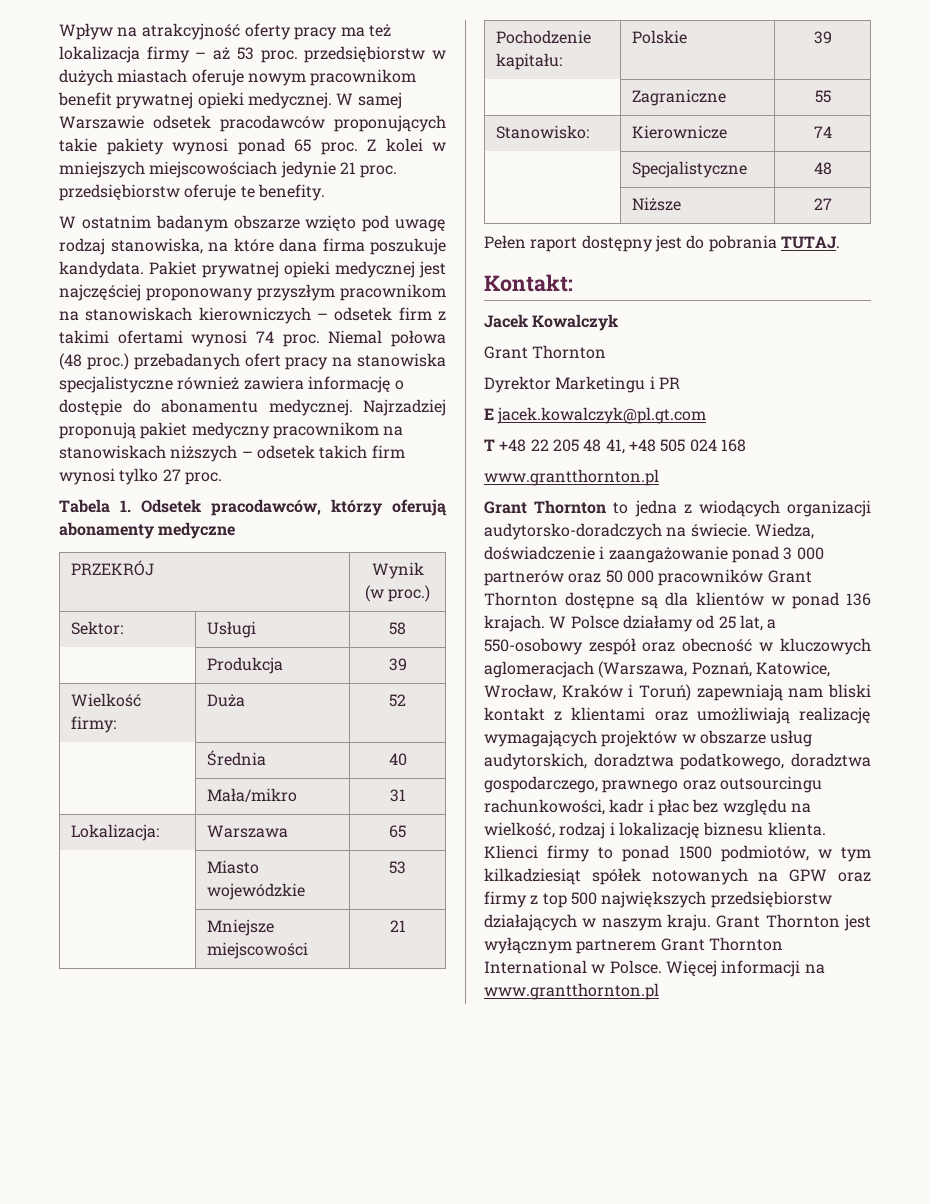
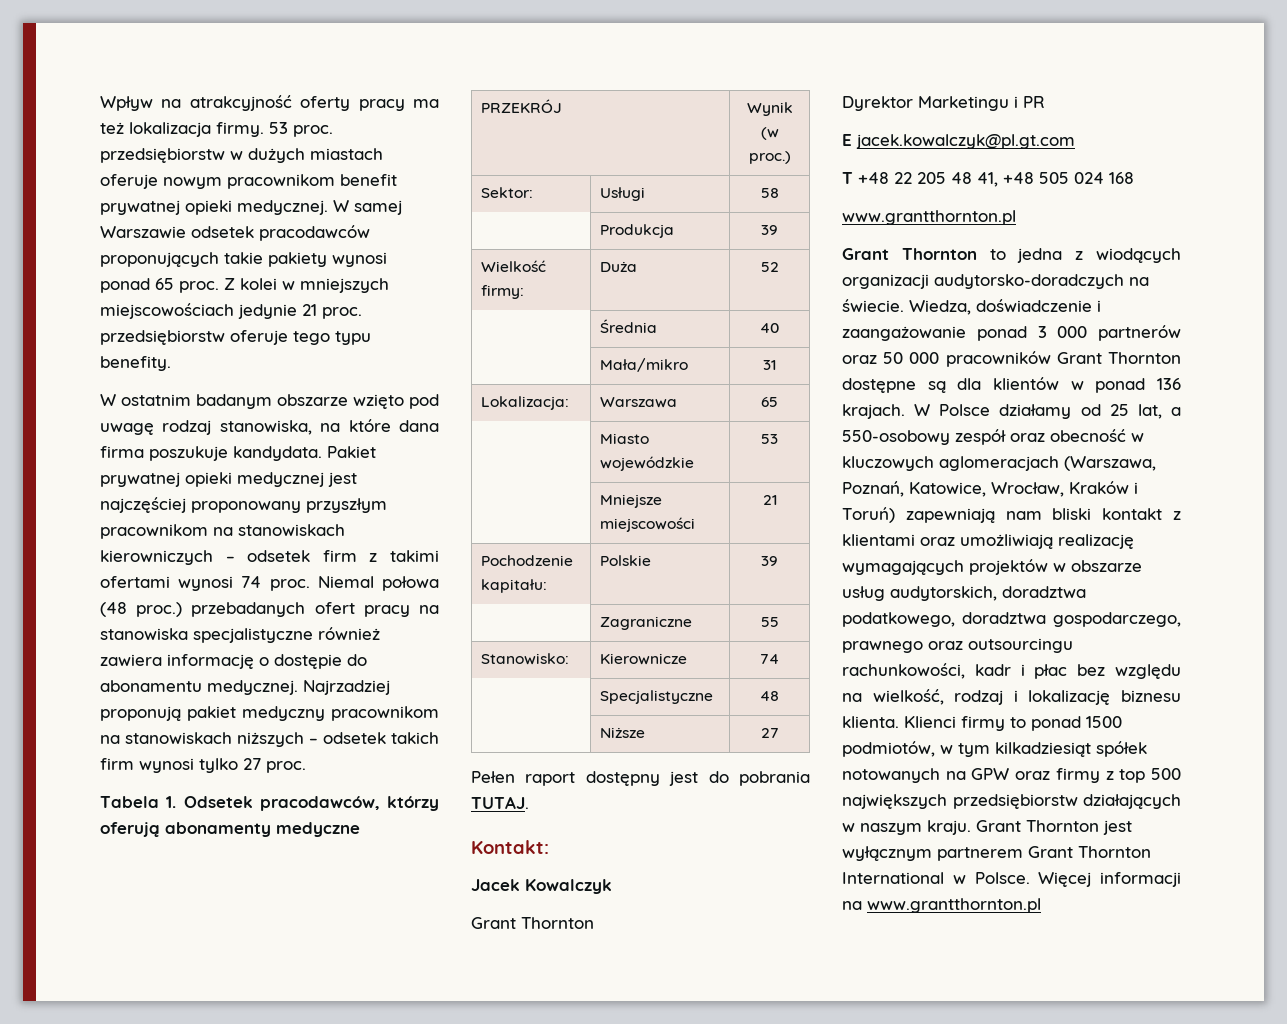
[146,46,231,63] firmy – aż -> [216,122,264,137] firmy.
[240,186,255,198] te -> [293,331,371,345] tego typu

